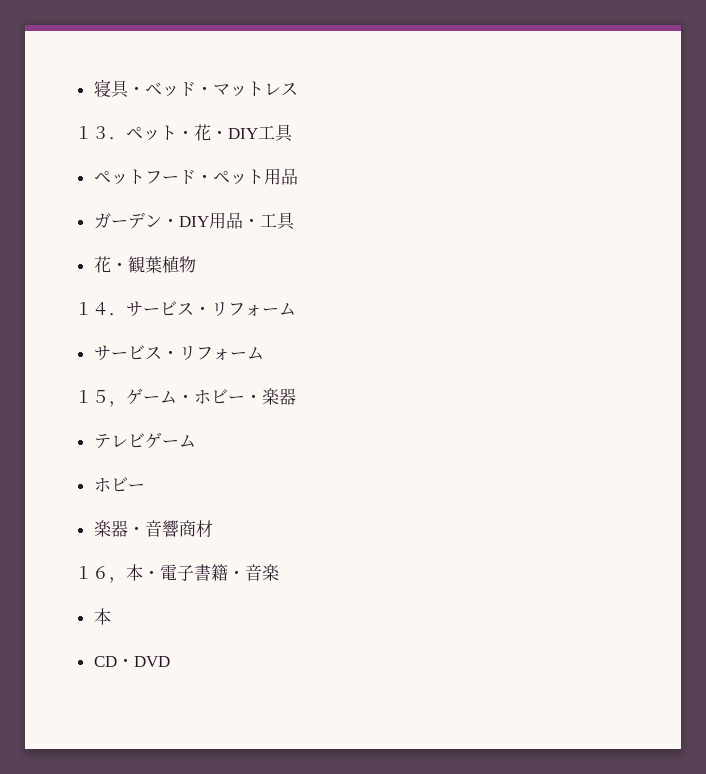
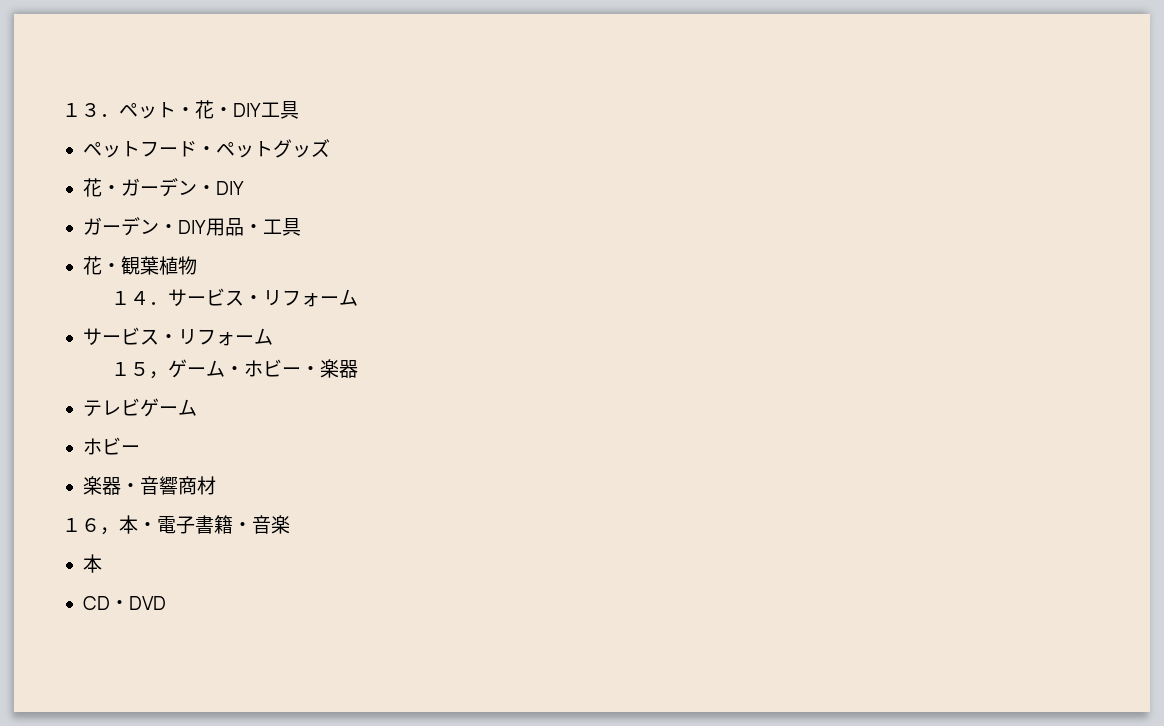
[93,79,298,98] 寝具・ベッド・マットレス // -> (62, 110) none
[263,168,298,185] 用品 -> [272,139,330,158] [82,178,244,197] グッズ // 花・ガーデン・DIY

